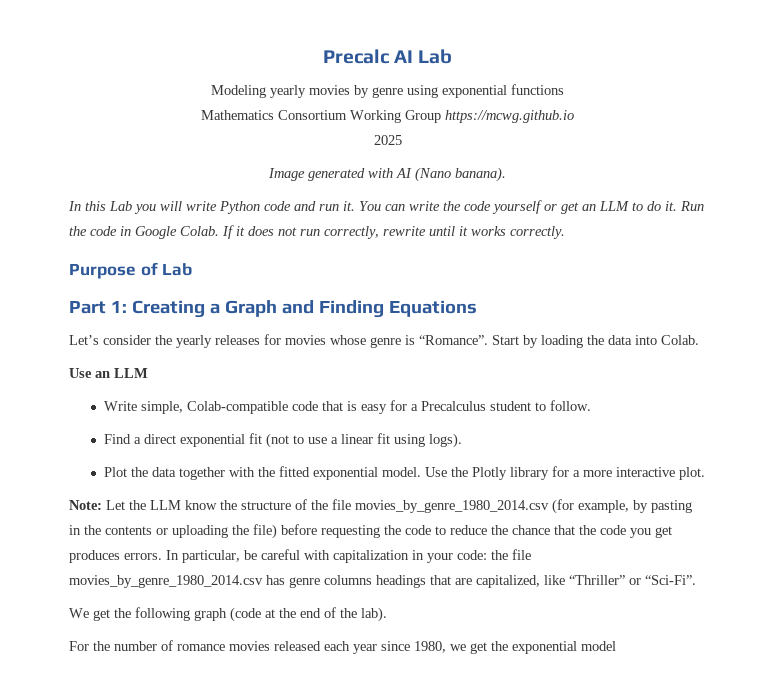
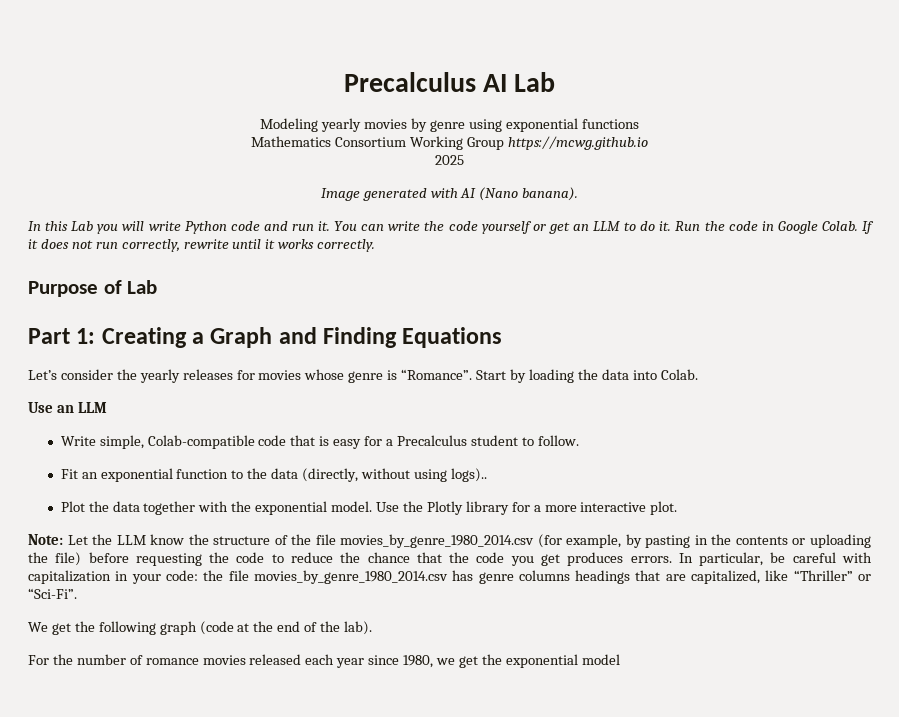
[322,49,390,64] Precalc -> [343,72,476,92] Precalculus
[103,433,462,448] Find a direct exponential fit (not to use a linear fit using logs). -> [60,468,487,482] Fit an exponential function to the data (directly, without using logs)..
[278,466,310,477] fitted -> (252, 506) none

